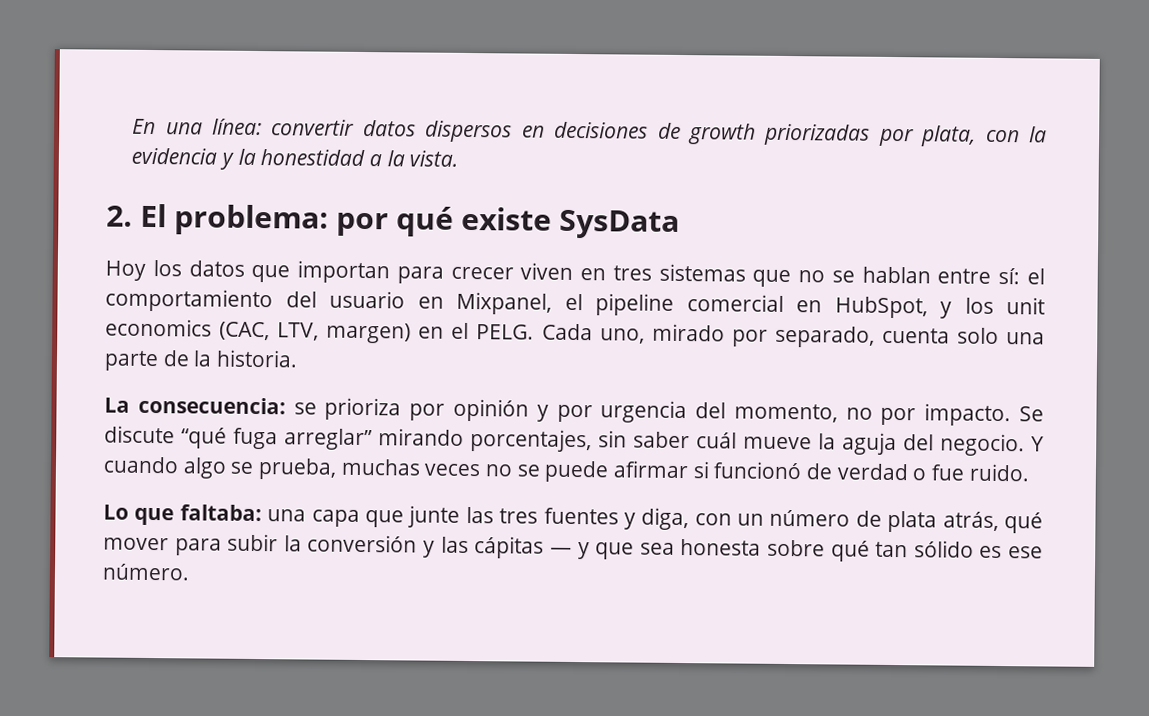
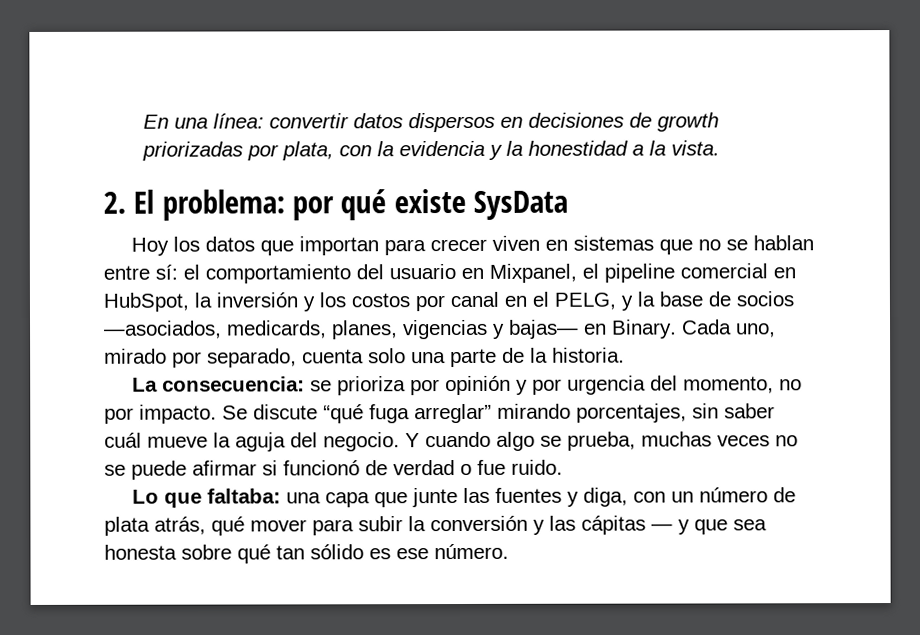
[612,265,652,281] tres -> (569, 245) none
[940,297,1045,319] [105,318,535,344] y los unit economics (CAC, LTV, margen) en el PELG. -> [194,291,794,312] [104,319,677,340] la inversión y los costos por canal en el PELG, y la base de socios —asociados, medicards, planes, vigencias y bajas— en Binary.
[499,508,539,524] tres -> (491, 495) none

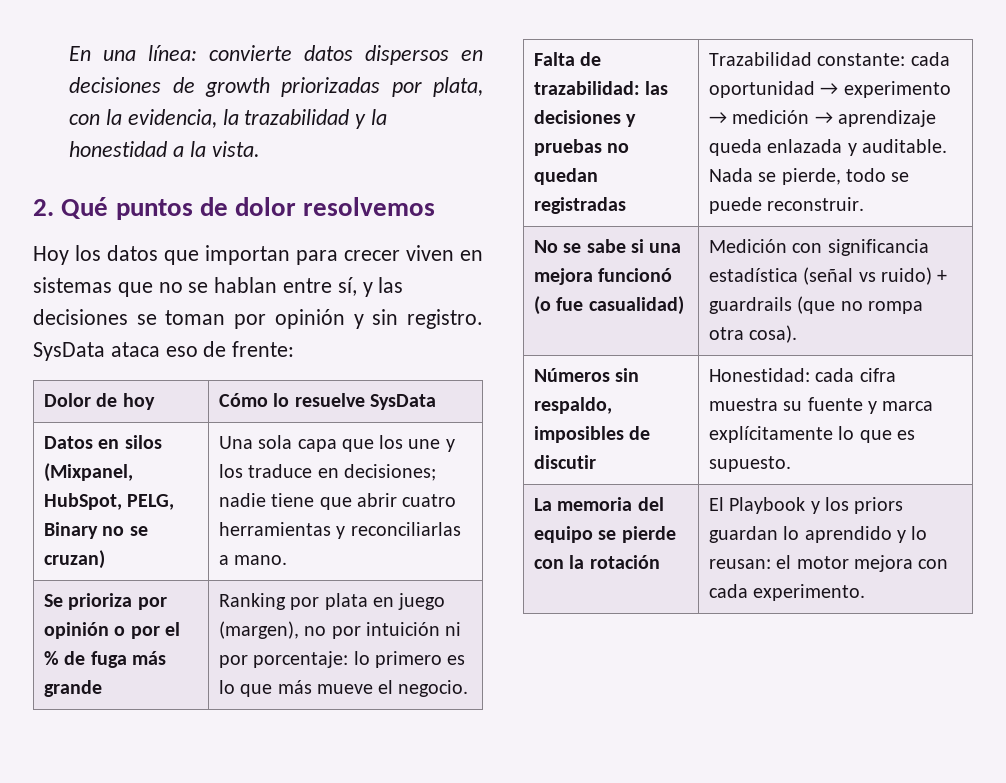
[268,113,349,129] convertir -> [209,45,293,61] convierte
[398,140,485,157] evidencia -> [127,109,350,128] evidencia, la trazabilidad
[133,188,569,221] El problema: por qué existe SysData -> [61,197,436,220] Qué puntos de dolor resolvemos
[155,263,796,284] [103,291,794,312] [104,319,776,340] [104,347,625,368] [132,375,803,396] [104,403,775,424] [104,431,798,452] [104,459,563,480] [132,487,797,508] [104,515,767,536] [104,543,509,564] sí: el comportamiento del usuario en Mixpanel, el pipeline comercial en HubSpot, la inversión y los costos por canal en el PELG, y la base de socios —asociados, medicards, planes, vigencias y bajas— en Binary. Cada uno, mirado por separado, cuenta solo una parte de la historia. // La consecuencia: se prioriza por opinión y por urgencia del momento, no por impacto. Se discute “qué fuga arreglar” mirando porcentajes, sin saber cuál mueve la aguja del negocio. Y cuando algo se prueba, muchas veces no se puede afirmar si funcionó de verdad o fue ruido. // Lo que faltaba: una capa que junte las fuentes y diga, con un número de plata atrás, qué mover para subir la conversión y las cápitas — y que sea honesta sobre qué tan sólido es ese número. -> [337,277,404,297] [33,309,484,329] [33,341,295,361] [44,393,155,410] [219,393,436,410] [44,435,162,449] [44,463,134,482] [44,493,175,510] [44,522,148,539] [44,550,106,569] [219,435,455,452] [219,464,436,481] [219,493,457,510] [219,522,461,539] [219,555,288,565] [44,593,167,610] [44,622,180,639] [44,651,166,668] [44,680,103,697] [219,593,446,610] [219,621,462,639] [219,651,466,668] [219,680,469,697] [534,52,602,66] [534,81,669,95] [534,110,637,127] [534,139,630,156] [534,168,599,185] [534,197,627,214] [709,52,950,66] [709,81,951,98] [709,110,936,127] [709,139,947,156] [709,168,910,185] [709,197,865,214] [534,239,682,253] [534,268,673,285] [534,296,684,315] [709,239,929,256] [709,267,948,285] [709,296,923,314] [709,325,798,343] [534,368,640,382] [534,397,613,414] [534,426,651,443] [534,455,597,469] [709,368,896,382] [709,397,934,414] [709,426,915,443] [709,456,792,472] [534,497,664,511] [534,526,676,543] [534,555,660,569] [709,497,904,514] [709,526,928,543] [709,555,949,572] [709,584,866,601] sí, y las decisiones se toman por opinión y sin registro. SysData ataca eso de frente: // Dolor de hoy | Cómo lo resuelve SysData // Datos en silos (Mixpanel, HubSpot, PELG, Binary no se cruzan) | Una sola capa que los une y los traduce en decisiones; nadie tiene que abrir cuatro herramientas y reconciliarlas a mano. // Se prioriza por opinión o por el % de fuga más grande | Ranking por plata en juego (margen), no por intuición ni por porcentaje: lo primero es lo que más mueve el negocio. // Falta de trazabilidad: las decisiones y pruebas no quedan registradas | Trazabilidad constante: cada oportunidad → experimento → medición → aprendizaje queda enlazada y auditable. Nada se pierde, todo se puede reconstruir. // No se sabe si una mejora funcionó (o fue casualidad) | Medición con significancia estadística (señal vs ruido) + guardrails (que no rompa otra cosa). // Números sin respaldo, imposibles de discutir | Honestidad: cada cifra muestra su fuente y marca explícitamente lo que es supuesto. // La memoria del equipo se pierde con la rotación | El Playbook y los priors guardan lo aprendido y lo reusan: el motor mejora con cada experimento.

